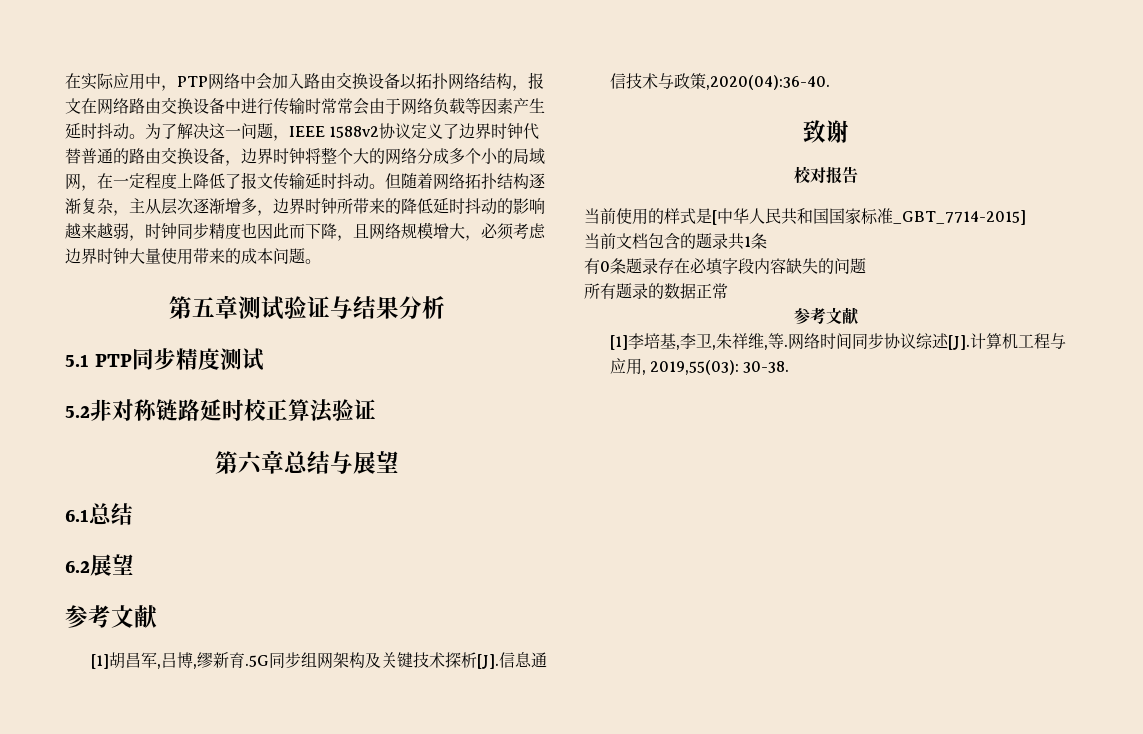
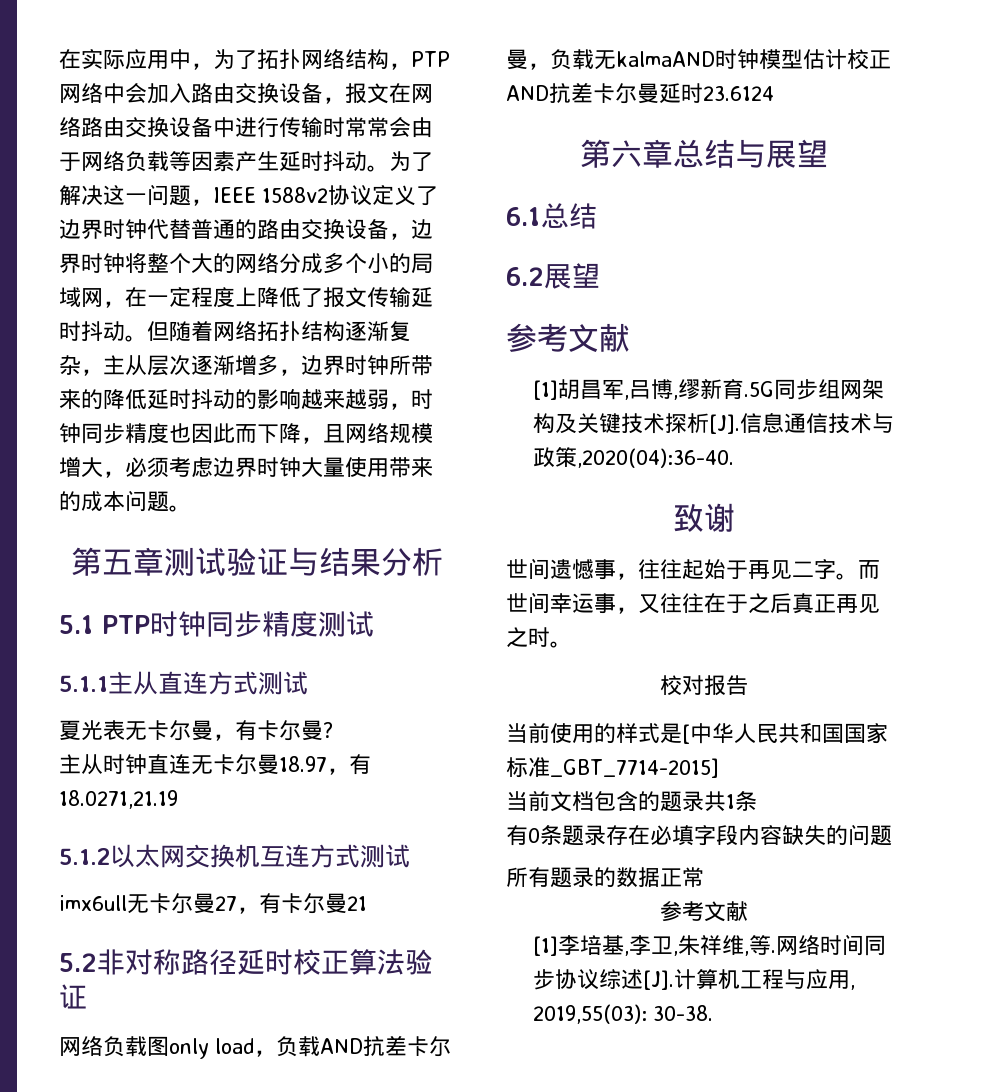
(177, 88) none -> [213,49,411,70] 为了拓扑网络结构，
[400,73,512,90] 以拓扑网络结构 -> (323, 93) none
(132, 360) none -> [150,611,206,637] 时钟
(264, 359) none -> [59,671,308,695] [59,720,333,741] [59,754,371,775] [59,790,178,809] [59,844,410,868] [59,893,367,914] // 5.1.1主从直连方式测试 // 夏光表无卡尔曼，有卡尔曼? // 主从时钟直连无卡尔曼18.97，有18.0271,21.19 // 5.1.2以太网交换机互连方式测试 // imx6ull无卡尔曼27，有卡尔曼21
[156,399,200,421] 链路 -> [181,949,237,975] 路径
(376, 409) none -> [59,1035,451,1059] [506,49,891,70] [506,82,774,104] // 网络负载图only load，负载AND抗差卡尔曼，负载无kalmaAND时钟模型估计校正AND抗差卡尔曼延时23.6124
(849, 131) none -> [506,558,880,580] [506,592,880,614] [506,627,572,648] // 世间遗憾事，往往起始于再见二字。而世间幸运事，又往往在于之后真正再见之时。

